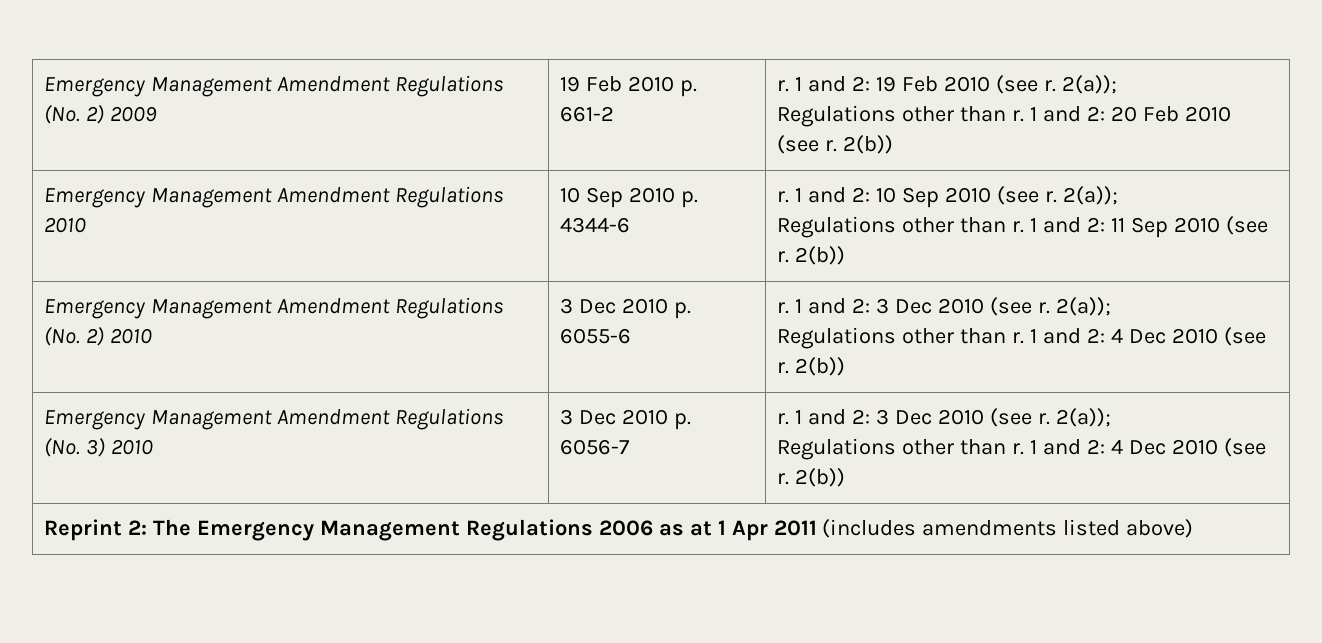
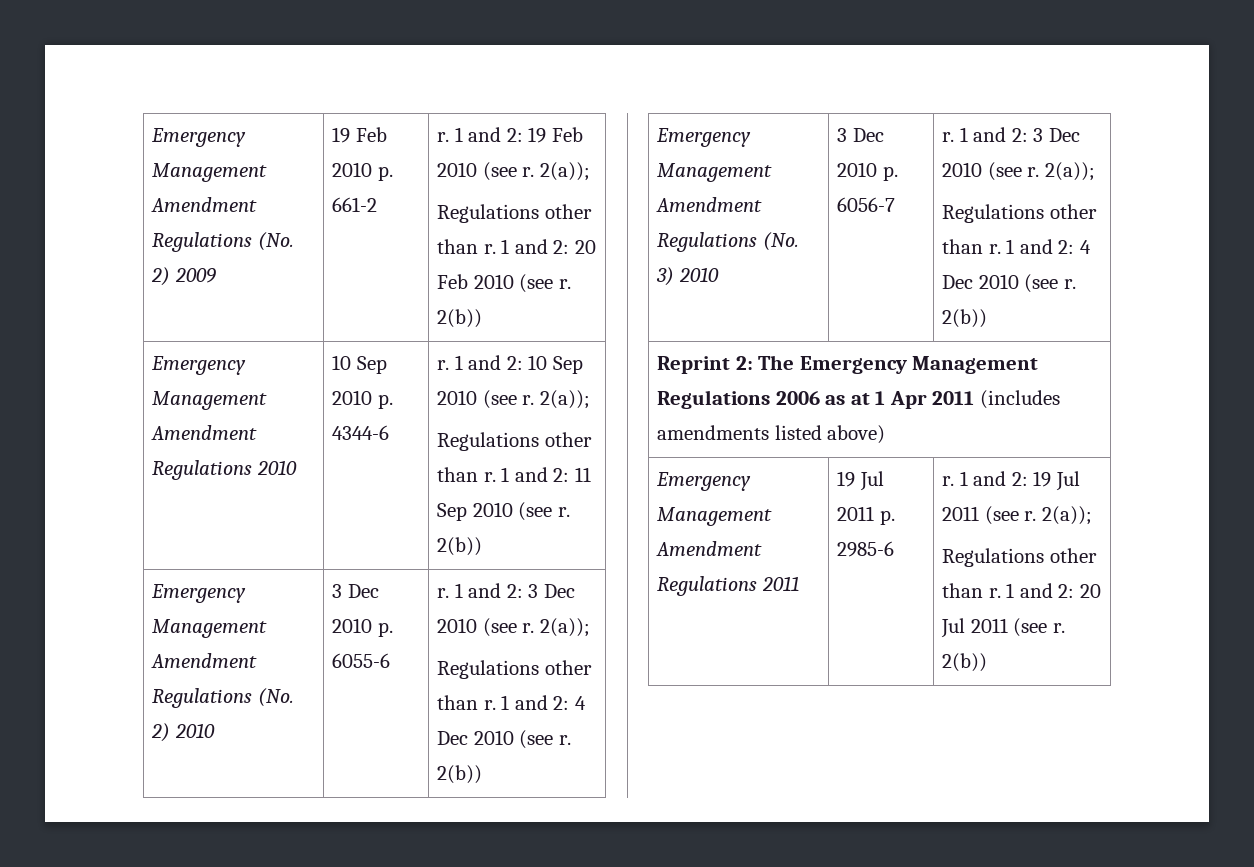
(1194, 528) none -> [656,472,752,491] [657,507,773,526] [656,541,763,556] [657,576,799,596] [837,471,884,491] [837,506,895,525] [837,541,895,557] [942,471,1080,491] [942,506,1092,525] [942,548,1097,567] [942,583,1101,598] [941,618,1065,638] [942,653,988,672] // Emergency Management Amendment Regulations 2011 | 19 Jul 2011 p. 2985-6 | r. 1 and 2: 19 Jul 2011 (see r. 2(a)); // Regulations other than r. 1 and 2: 20 Jul 2011 (see r. 2(b))

